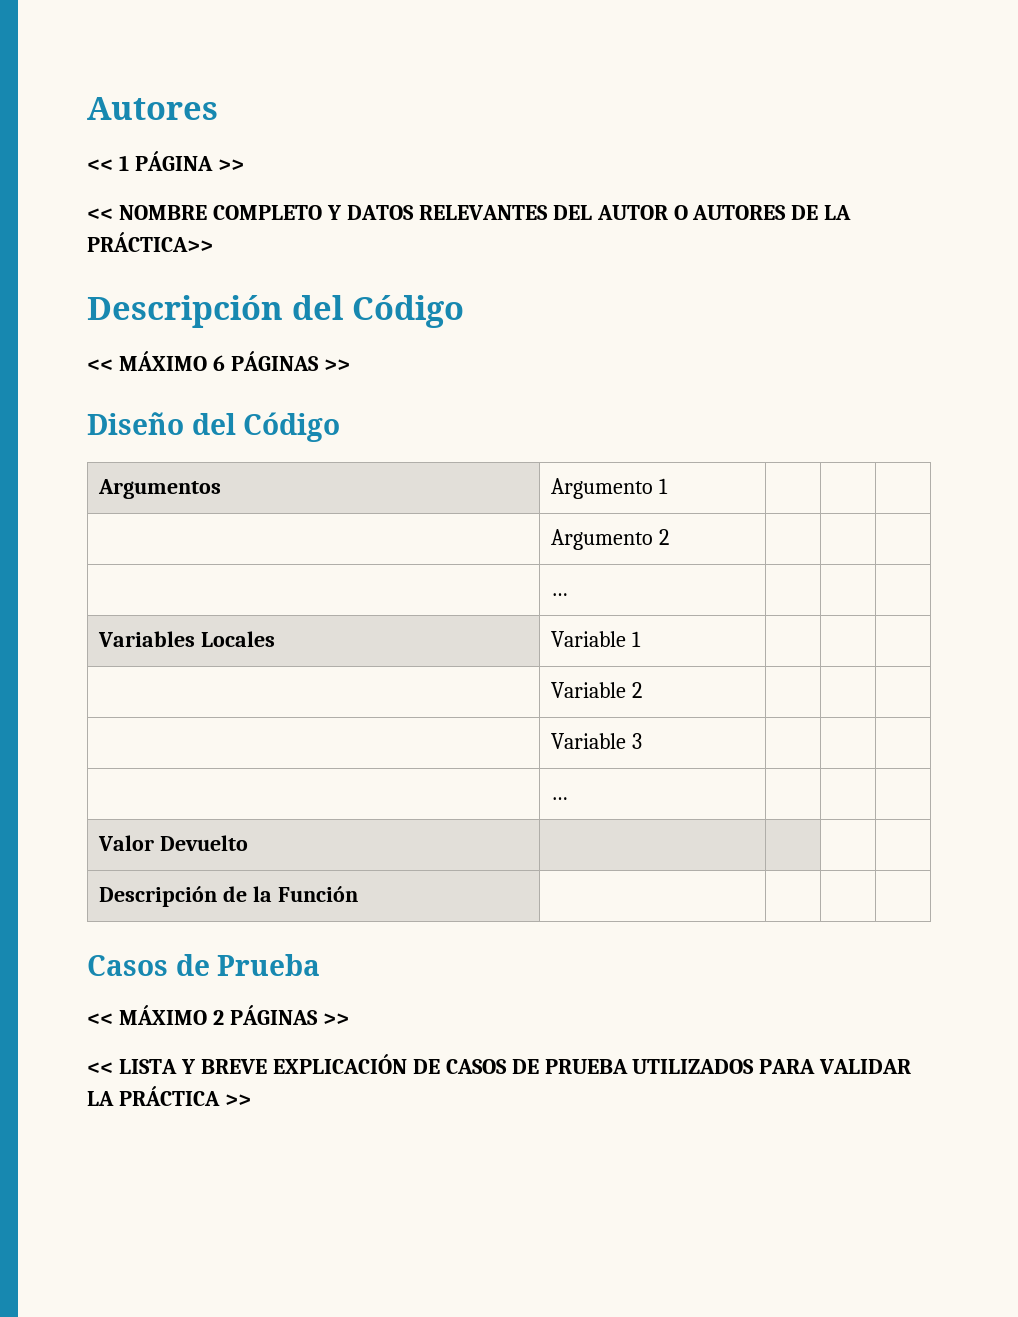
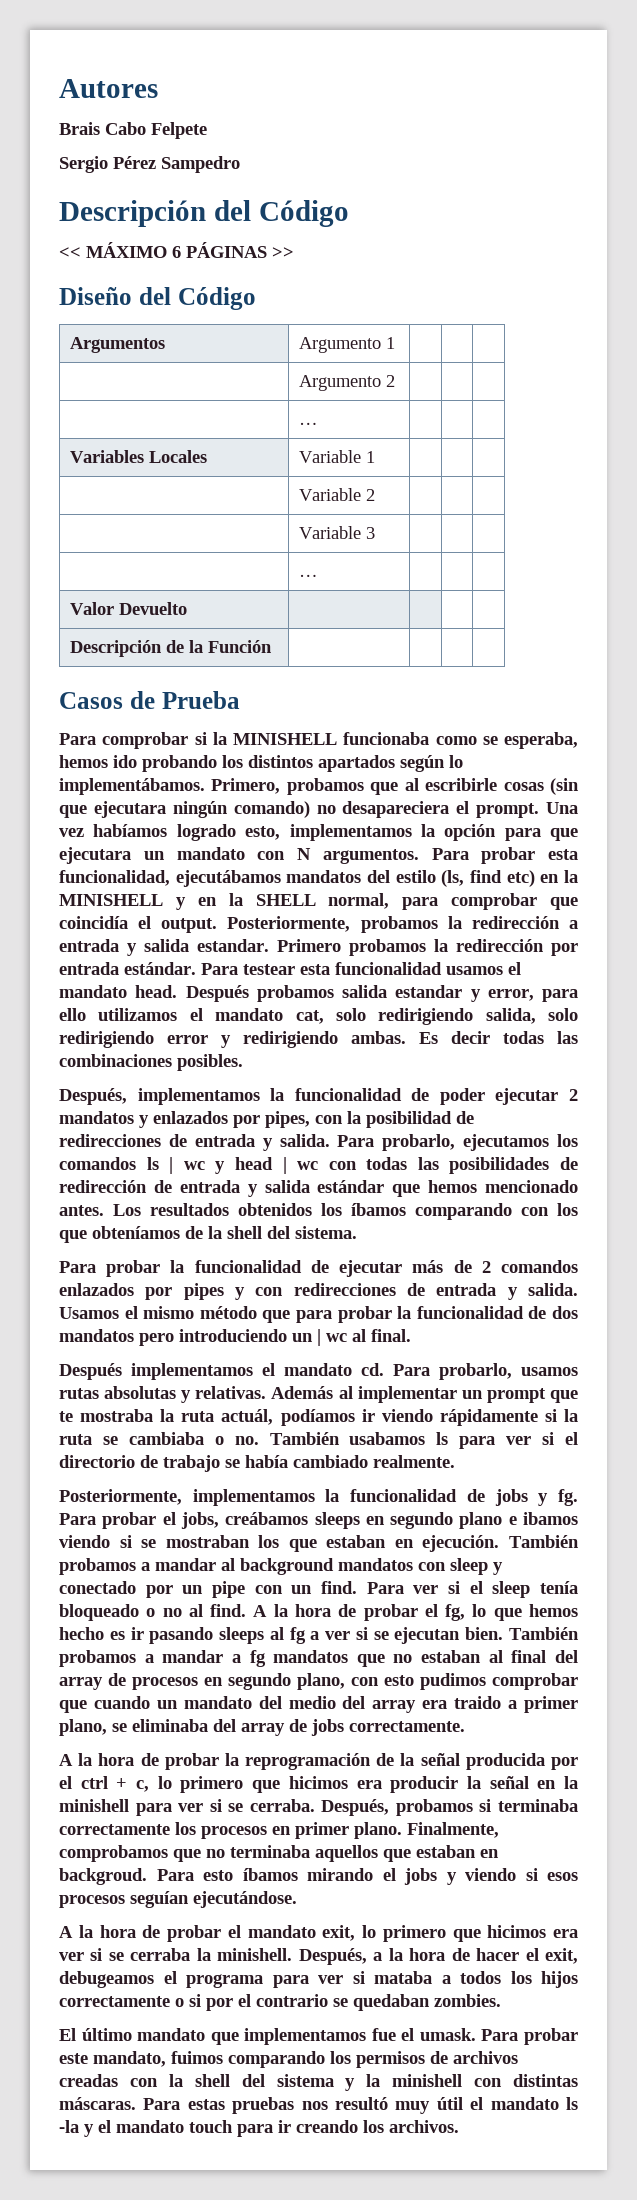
[87,151,244,171] [87,205,852,220] [87,232,213,252] << 1 PÁGINA >> // << NOMBRE COMPLETO Y DATOS RELEVANTES DEL AUTOR O AUTORES DE LA PRÁCTICA>> -> [59,122,207,139] [59,156,240,173] Brais Cabo Felpete // Sergio Pérez Sampedro
[87,1005,349,1025] [87,1054,912,1074] [87,1086,251,1106] << MÁXIMO 2 PÁGINAS >> // << LISTA Y BREVE EXPLICACIÓN DE CASOS DE PRUEBA UTILIZADOS PARA VALIDAR LA PRÁCTICA >> -> [59,732,578,749] [59,755,463,772] [59,778,579,795] [59,801,578,818] [59,824,578,841] [59,847,578,864] [59,870,579,887] [59,893,578,910] [59,916,579,933] [59,939,578,956] [59,962,521,975] [59,985,578,1002] [59,1008,578,1025] [59,1031,578,1048] [59,1054,243,1071] [59,1088,578,1105] [59,1111,474,1128] [59,1134,578,1151] [59,1157,578,1174] [59,1180,578,1197] [59,1203,578,1220] [59,1226,357,1243] [59,1260,578,1277] [59,1283,578,1300] [59,1306,579,1323] [59,1329,411,1346] [59,1363,578,1380] [59,1386,578,1403] [59,1409,579,1426] [59,1432,579,1449] [59,1455,455,1472] [59,1489,578,1506] [59,1512,578,1529] [59,1535,579,1552] [59,1558,503,1575] [59,1581,579,1598] [59,1604,578,1621] [59,1627,579,1644] [59,1650,578,1667] [59,1673,578,1690] [59,1696,579,1713] [59,1719,465,1736] [59,1753,578,1770] [59,1776,578,1793] [59,1799,578,1816] [59,1822,499,1839] [59,1845,499,1862] [59,1868,578,1885] [59,1891,297,1908] [59,1925,578,1942] [59,1948,578,1965] [59,1971,578,1988] [59,1994,501,2011] [59,2028,578,2045] [59,2051,518,2068] [59,2074,578,2091] [59,2097,578,2114] [59,2120,459,2137] Para comprobar si la MINISHELL funcionaba como se esperaba, hemos ido probando los distintos apartados según lo implementábamos. Primero, probamos que al escribirle cosas (sin que ejecutara ningún comando) no desapareciera el prompt. Una vez habíamos logrado esto, implementamos la opción para que ejecutara un mandato con N argumentos. Para probar esta funcionalidad, ejecutábamos mandatos del estilo (ls, find etc) en la MINISHELL y en la SHELL normal, para comprobar que coincidía el output. Posteriormente, probamos la redirección a entrada y salida estandar. Primero probamos la redirección por entrada estándar. Para testear esta funcionalidad usamos el mandato head. Después probamos salida estandar y error, para ello utilizamos el mandato cat, solo redirigiendo salida, solo redirigiendo error y redirigiendo ambas. Es decir todas las combinaciones posibles. // Después, implementamos la funcionalidad de poder ejecutar 2 mandatos y enlazados por pipes, con la posibilidad de redirecciones de entrada y salida. Para probarlo, ejecutamos los comandos ls | wc y head | wc con todas las posibilidades de redirección de entrada y salida estándar que hemos mencionado antes. Los resultados obtenidos los íbamos comparando con los que obteníamos de la shell del sistema. // Para probar la funcionalidad de ejecutar más de 2 comandos enlazados por pipes y con redirecciones de entrada y salida. Usamos el mismo método que para probar la funcionalidad de dos mandatos pero introduciendo un | wc al final. // Después implementamos el mandato cd. Para probarlo, usamos rutas absolutas y relativas. Además al implementar un prompt que te mostraba la ruta actuál, podíamos ir viendo rápidamente si la ruta se cambiaba o no. También usabamos ls para ver si el directorio de trabajo se había cambiado realmente. // Posteriormente, implementamos la funcionalidad de jobs y fg. Para probar el jobs, creábamos sleeps en segundo plano e ibamos viendo si se mostraban los que estaban en ejecución. También probamos a mandar al background mandatos con sleep y conectado por un pipe con un find. Para ver si el sleep tenía bloqueado o no al find. A la hora de probar el fg, lo que hemos hecho es ir pasando sleeps al fg a ver si se ejecutan bien. También probamos a mandar a fg mandatos que no estaban al final del array de procesos en segundo plano, con esto pudimos comprobar que cuando un mandato del medio del array era traido a primer plano, se eliminaba del array de jobs correctamente. // A la hora de probar la reprogramación de la señal producida por el ctrl + c, lo primero que hicimos era producir la señal en la minishell para ver si se cerraba. Después, probamos si terminaba correctamente los procesos en primer plano. Finalmente, comprobamos que no terminaba aquellos que estaban en backgroud. Para esto íbamos mirando el jobs y viendo si esos procesos seguían ejecutándose. // A la hora de probar el mandato exit, lo primero que hicimos era ver si se cerraba la minishell. Después, a la hora de hacer el exit, debugeamos el programa para ver si mataba a todos los hijos correctamente o si por el contrario se quedaban zombies. // El último mandato que implementamos fue el umask. Para probar este mandato, fuimos comparando los permisos de archivos creadas con la shell del sistema y la minishell con distintas máscaras. Para estas pruebas nos resultó muy útil el mandato ls -la y el mandato touch para ir creando los archivos.

